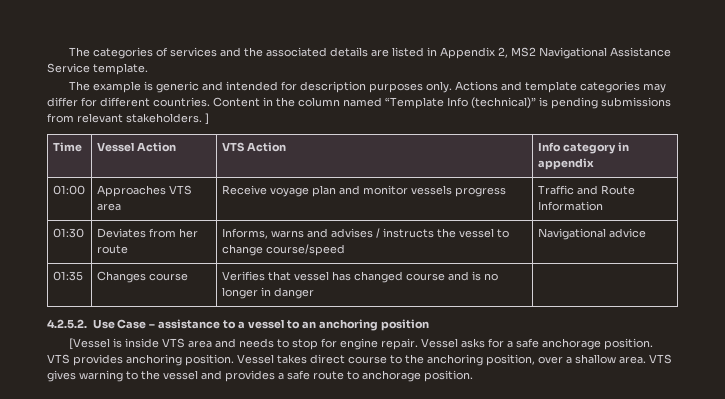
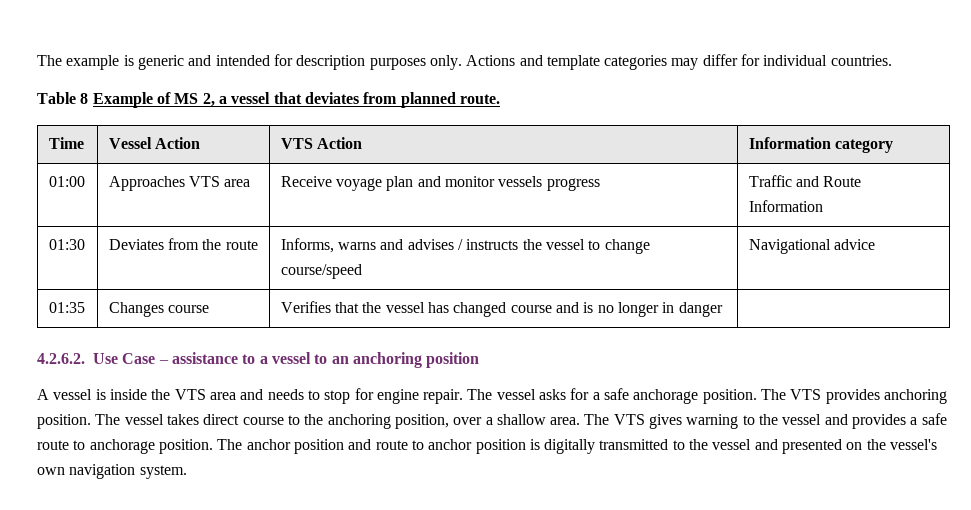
[69,47,672,59] [47,63,148,75] [69,81,91,91] The categories of services and the associated details are listed in Appendix 2, MS2 Navigational Assistance Service template. // The -> [37,55,62,66] The
[100,97,150,107] different -> [763,55,828,66] individual
[213,97,671,109] [47,113,209,125] Content in the column named “Template Info (technical)” is pending submissions from relevant stakeholders. ] -> [37,92,500,108] // Table 8 Example of MS 2, a vessel that deviates from planned route.
[537,142,561,152] Info -> [748,137,831,149] Information
[617,142,629,151] [537,158,594,170] in appendix -> (894, 146) none
[178,228,198,238] her -> [202,239,222,250] the
(291, 276) none -> [362,302,382,313] the
[47,319,87,329] 4.2.5.2. -> [37,353,85,364] 4.2.6.2.
[69,338,111,350] [Vessel -> [37,389,93,400] A vessel
(160, 343) none -> [151,389,171,400] the
[421,338,459,348] Vessel -> [467,389,536,400] The vessel
(654, 344) none -> [761,389,787,400] The
[237,354,274,364] Vessel -> [95,414,164,425] The vessel
(646, 360) none -> [584,414,610,425] The
(473, 376) none -> [217,439,938,454] [37,464,187,479] The anchor position and route to anchor position is digitally transmitted to the vessel and presented on the vessel's own navigation system.

